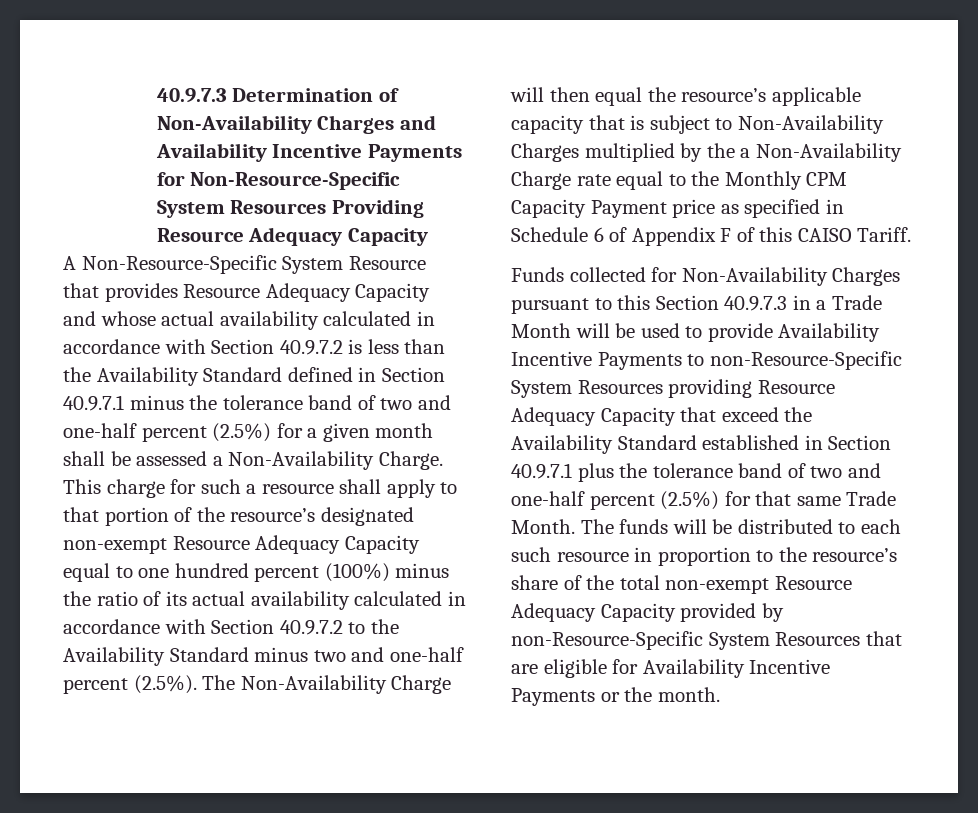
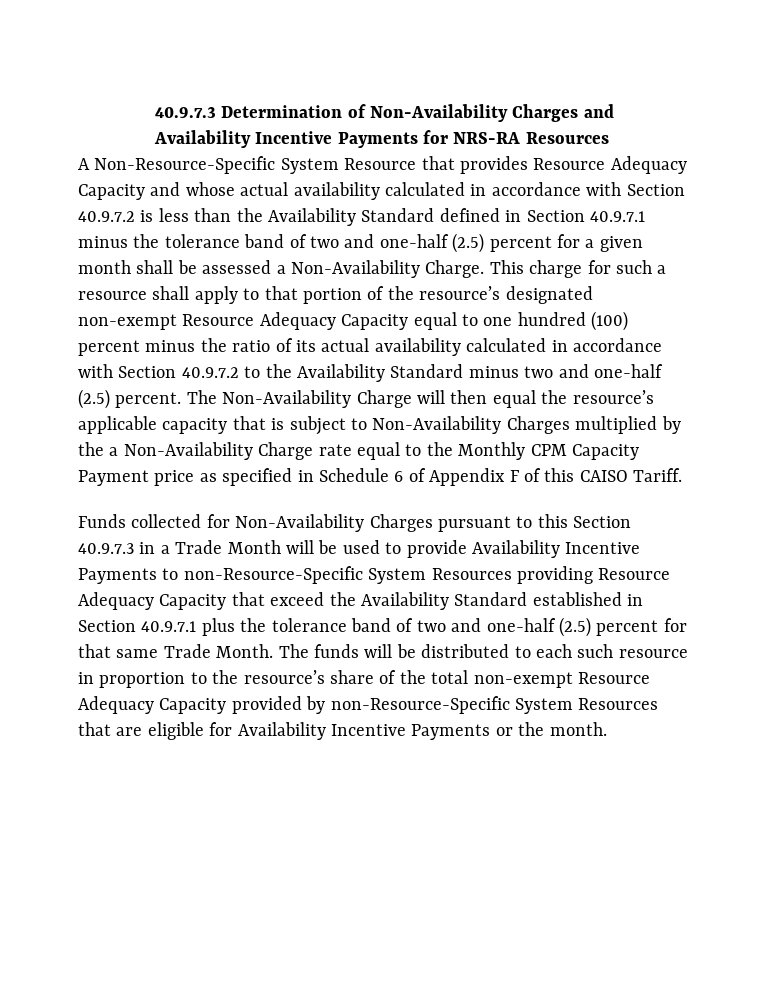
[190,172,401,190] [156,199,424,218] [156,227,428,246] Non-Resource-Specific System Resources Providing Resource Adequacy Capacity -> [453,132,609,144] NRS-RA Resources
[141,423,272,442] percent (2.5%) -> [452,233,552,253] (2.5) percent
[254,563,390,582] percent (100%) -> [591,311,629,331] [78,340,140,356] (100) percent
[63,675,197,694] percent (2.5%). -> [78,389,182,409] (2.5) percent.
[589,491,720,510] percent (2.5%) -> [558,617,659,637] (2.5) percent

